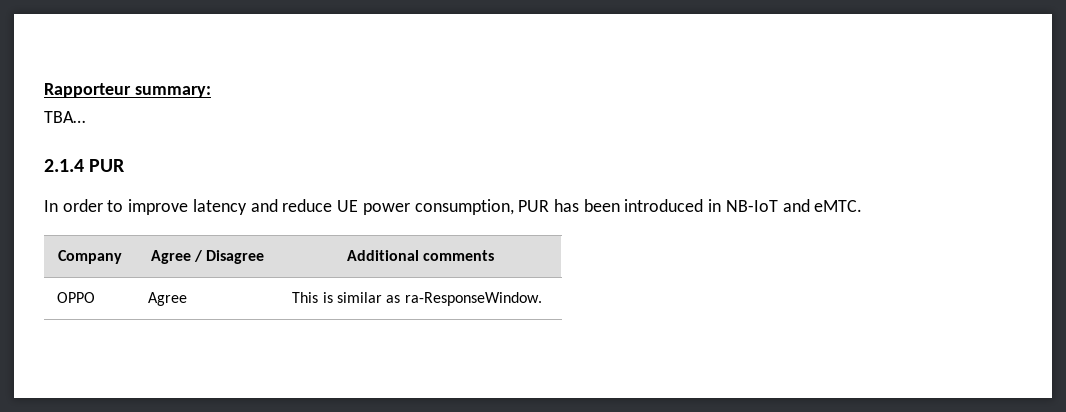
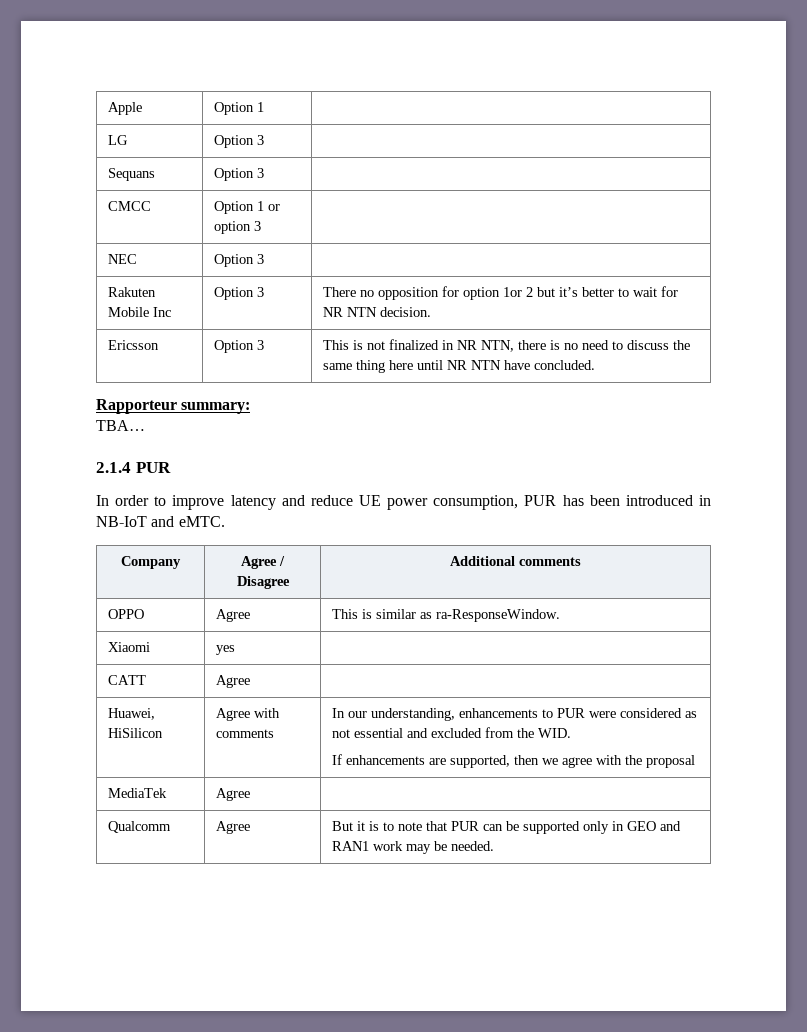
(44, 90) none -> [108,102,143,115] [214,102,265,115] [108,135,129,145] [214,135,265,148] [108,168,156,181] [214,168,265,181] [108,201,152,211] [214,201,281,214] [214,221,262,234] [108,254,138,264] [214,254,265,267] [108,287,157,297] [108,307,172,317] [214,287,265,300] [323,286,679,300] [323,307,432,317] [108,340,160,350] [214,340,265,353] [323,339,691,352] [323,360,596,373] Apple | Option 1 | // LG | Option 3 | // Sequans | Option 3 | // CMCC | Option 1 or option 3 | // NEC | Option 3 | // Rakuten Mobile Inc | Option 3 | There no opposition for option 1or 2 but it’s better to wait for NR NTN decision. // Ericsson | Option 3 | This is not finalized in NR NTN, there is no need to discuss the same thing here until NR NTN have concluded. //
(542, 299) none -> [108,642,151,652] [216,645,236,655] [108,675,147,685] [216,675,251,688] [108,708,156,720] [108,728,164,738] [216,708,281,721] [216,729,275,738] [332,708,698,721] [332,727,572,738] [332,754,696,768] [108,788,168,798] [216,788,251,801] [108,821,172,833] [216,821,251,834] [332,821,682,834] [332,841,495,854] // Xiaomi | yes | // CATT | Agree | // Huawei, HiSilicon | Agree with comments | In our understanding, enhancements to PUR were considered as not essential and excluded from the WID. // If enhancements are supported, then we agree with the proposal // MediaTek | Agree | // Qualcomm | Agree | But it is to note that PUR can be supported only in GEO and RAN1 work may be needed.

